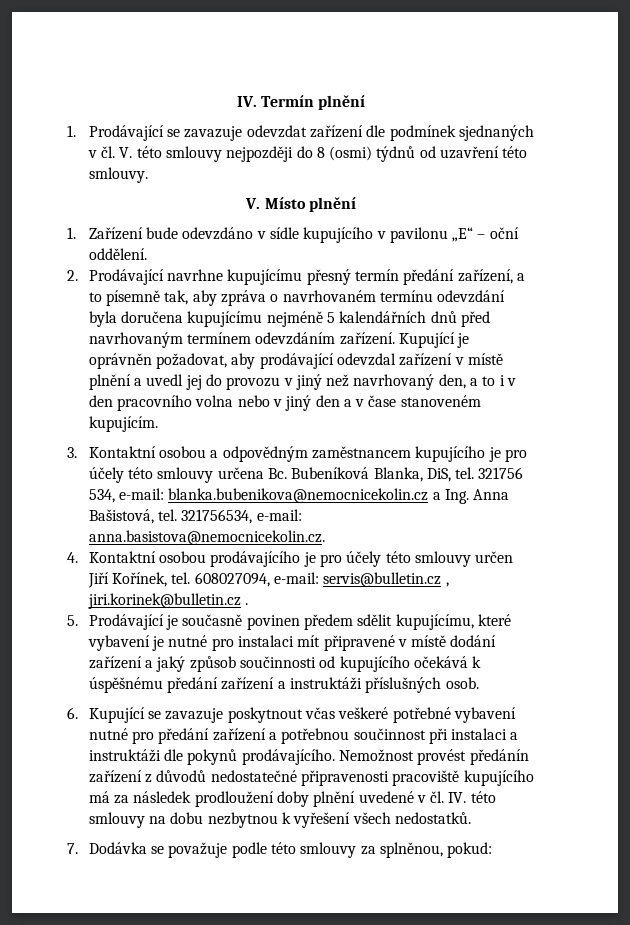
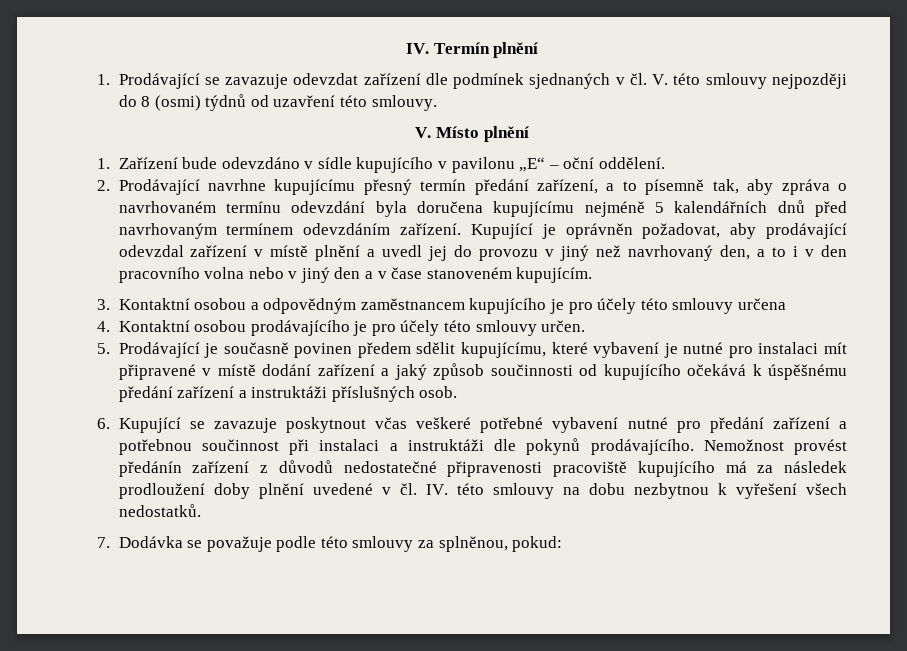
[267,467,524,482] [88,488,510,504] [88,509,302,524] [88,530,325,545] Bc. Bubeníková Blanka, DiS, tel. 321756 534, e-mail: blanka.bubenikova@nemocnicekolin.cz a Ing. Anna Bašistová, tel. 321756534, e-mail: anna.basistova@nemocnicekolin.cz. -> (786, 304) none
[475,551,514,563] [87,572,449,588] [87,593,248,609] určen Jiří Kořínek, tel. 608027094, e-mail: servis@bulletin.cz , jiri.korinek@bulletin.cz . -> [541,320,586,332] určen.

